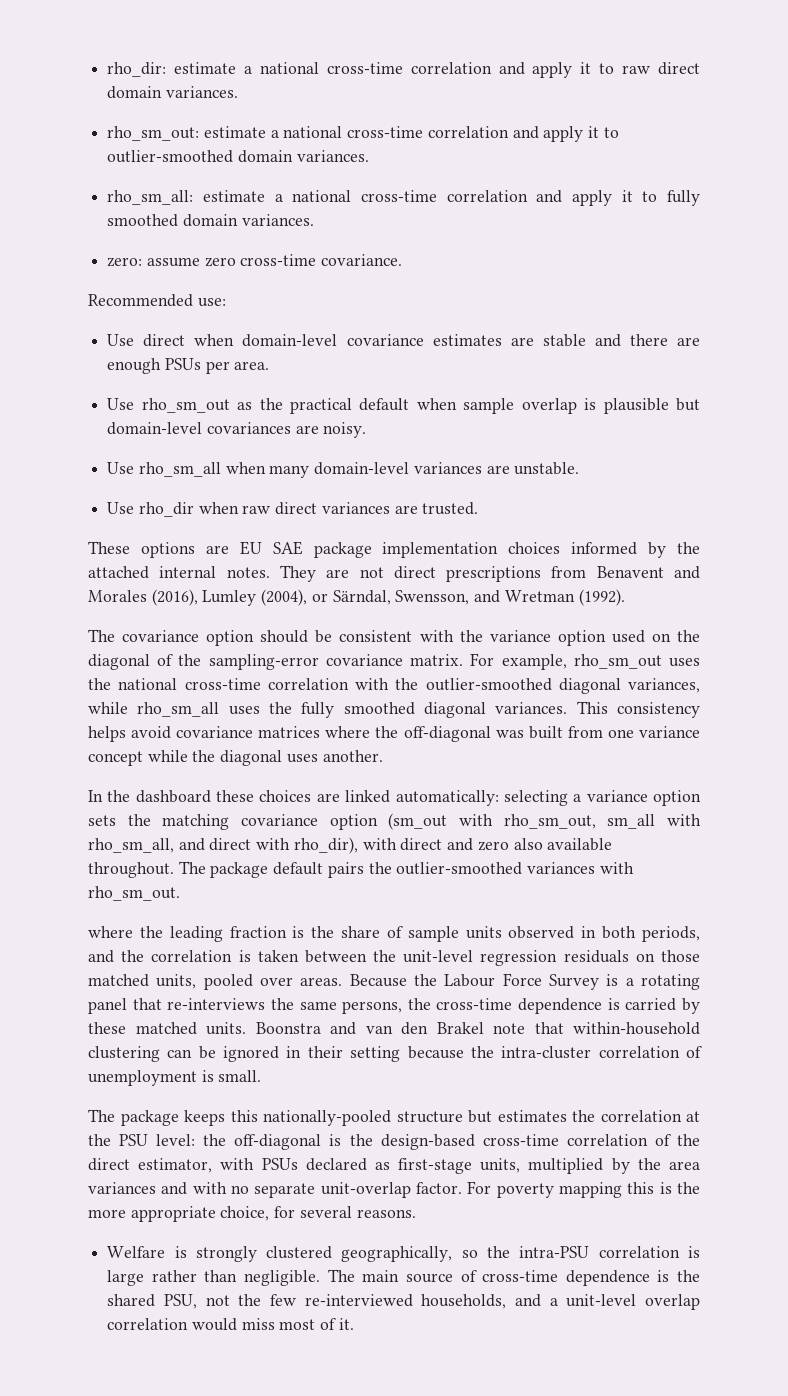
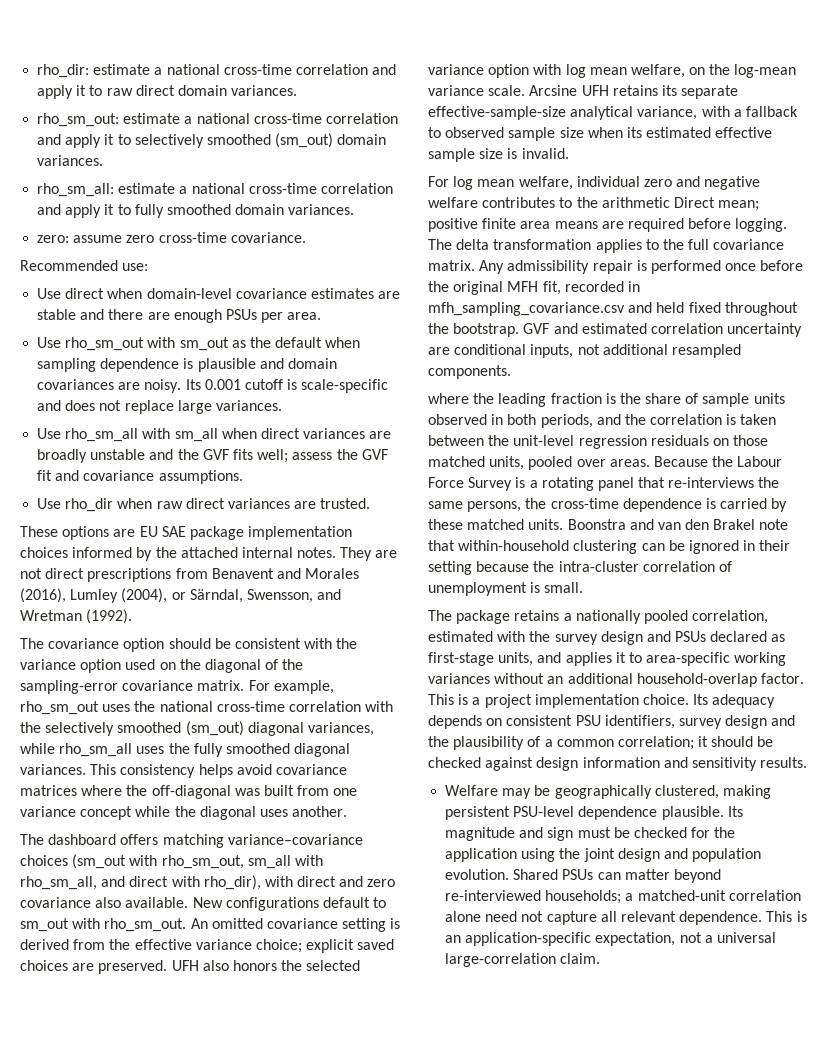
[107,150,234,163] outlier-smoothed -> [134,133,334,148] selectively smoothed (sm_out)
(230, 405) none -> [147,337,229,351] with sm_out
[289,398,352,414] practical -> (271, 342) none
[463,398,700,414] [107,422,367,438] [107,462,580,478] sample overlap is plausible but domain-level covariances are noisy. // Use rho_sm_all when many domain-level variances are unstable. -> [37,358,337,372] [37,379,389,393] [37,400,282,414] [37,428,392,442] [37,449,388,463] [37,470,243,484] sampling dependence is plausible and domain covariances are noisy. Its 0.001 cutoff is scale-specific and does not replace large variances. // Use rho_sm_all with sm_all when direct variances are broadly unstable and the GVF fits well; assess the GVF fit and covariance assumptions.
[425,678,552,691] outlier-smoothed -> [45,721,244,736] selectively smoothed (sm_out)
[88,790,702,806] [88,814,378,830] In the dashboard these choices are linked automatically: selecting a variance option sets the matching covariance option -> [20,834,363,848] [20,855,68,866] The dashboard offers matching variance–covariance choices
[513,838,613,851] [88,861,634,878] [88,886,180,901] also available throughout. The package default pairs the outlier-smoothed variances with rho_sm_out. -> [20,897,387,911] [20,918,401,932] [20,939,395,953] [20,960,361,974] [428,64,797,78] [428,85,739,99] [428,106,798,120] [428,127,773,141] [428,148,569,162] [428,176,761,190] [428,197,760,211] [428,218,788,232] [428,239,785,253] [428,260,804,274] [428,281,640,295] [428,302,798,316] [428,323,803,337] [428,344,741,358] [428,365,511,379] covariance also available. New configurations default to sm_out with rho_sm_out. An omitted covariance setting is derived from the effective variance choice; explicit saved choices are preserved. UFH also honors the selected variance option with log mean welfare, on the log-mean variance scale. Arcsine UFH retains its separate effective-sample-size analytical variance, with a fallback to observed sample size when its estimated effective sample size is invalid. // For log mean welfare, individual zero and negative welfare contributes to the arithmetic Direct mean; positive finite area means are required before logging. The delta transformation applies to the full covariance matrix. Any admissibility repair is performed once before the original MFH fit, recorded in mfh_sampling_covariance.csv and held fixed throughout the bootstrap. GVF and estimated correlation uncertainty are conditional inputs, not additional resampled components.
[184,1110,700,1126] [88,1134,700,1150] [88,1158,255,1173] keeps this nationally-pooled structure but estimates the correlation at the PSU level: the off-diagonal is the design-based cross-time correlation of the direct estimator, with -> [514,610,769,624] [428,631,671,645] retains a nationally pooled correlation, estimated with the survey design and
[528,1158,700,1174] [88,1181,701,1198] [88,1206,416,1222] [107,1246,700,1262] [107,1269,701,1286] [107,1294,700,1310] [107,1318,354,1331] multiplied by the area variances and with no separate unit-overlap factor. For poverty mapping this is the more appropriate choice, for several reasons. // Welfare is strongly clustered geographically, so the intra-PSU correlation is large rather than negligible. The main source of cross-time dependence is the shared PSU, not the few re-interviewed households, and a unit-level overlap correlation would miss most of it. -> [537,652,787,666] [428,673,804,687] [428,694,776,708] [428,715,796,729] [428,736,774,750] [428,757,808,771] [445,785,771,799] [445,806,743,820] [445,827,736,841] [445,848,762,862] [445,869,721,883] [445,890,801,904] [445,911,807,925] [445,932,776,946] [445,953,601,967] and applies it to area-specific working variances without an additional household-overlap factor. This is a project implementation choice. Its adequacy depends on consistent PSU identifiers, survey design and the plausibility of a common correlation; it should be checked against design information and sensitivity results. // Welfare may be geographically clustered, making persistent PSU-level dependence plausible. Its magnitude and sign must be checked for the application using the joint design and population evolution. Shared PSUs can matter beyond re-interviewed households; a matched-unit correlation alone need not capture all relevant dependence. This is an application-specific expectation, not a universal large-correlation claim.

